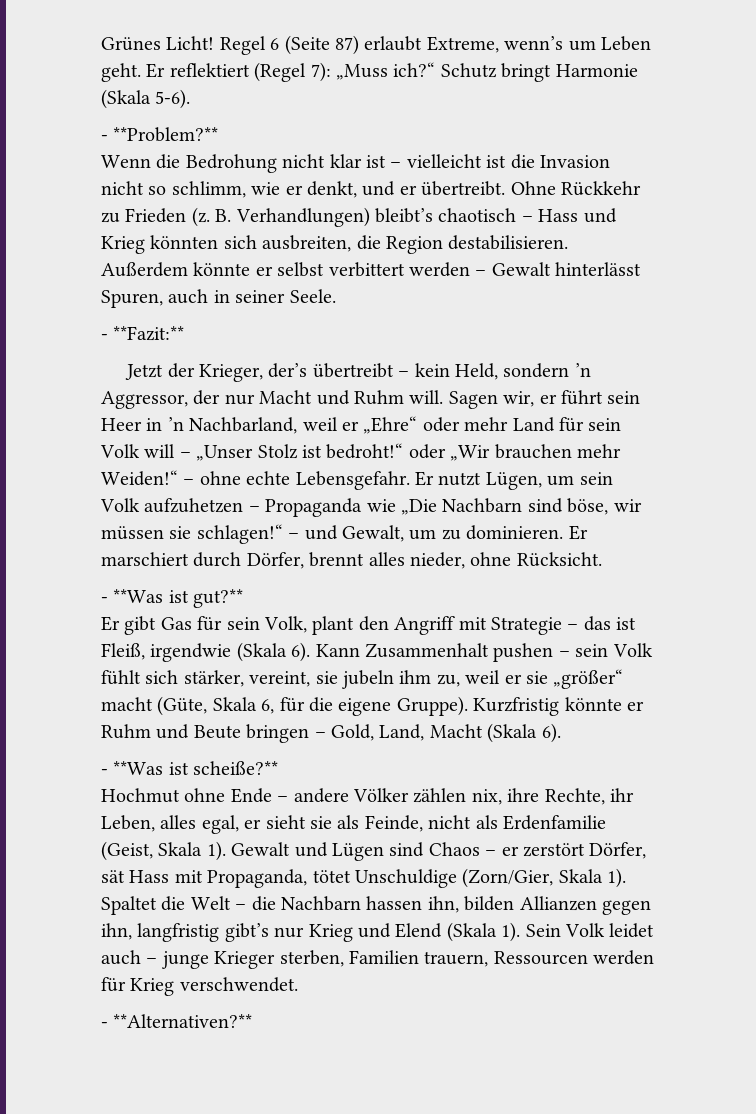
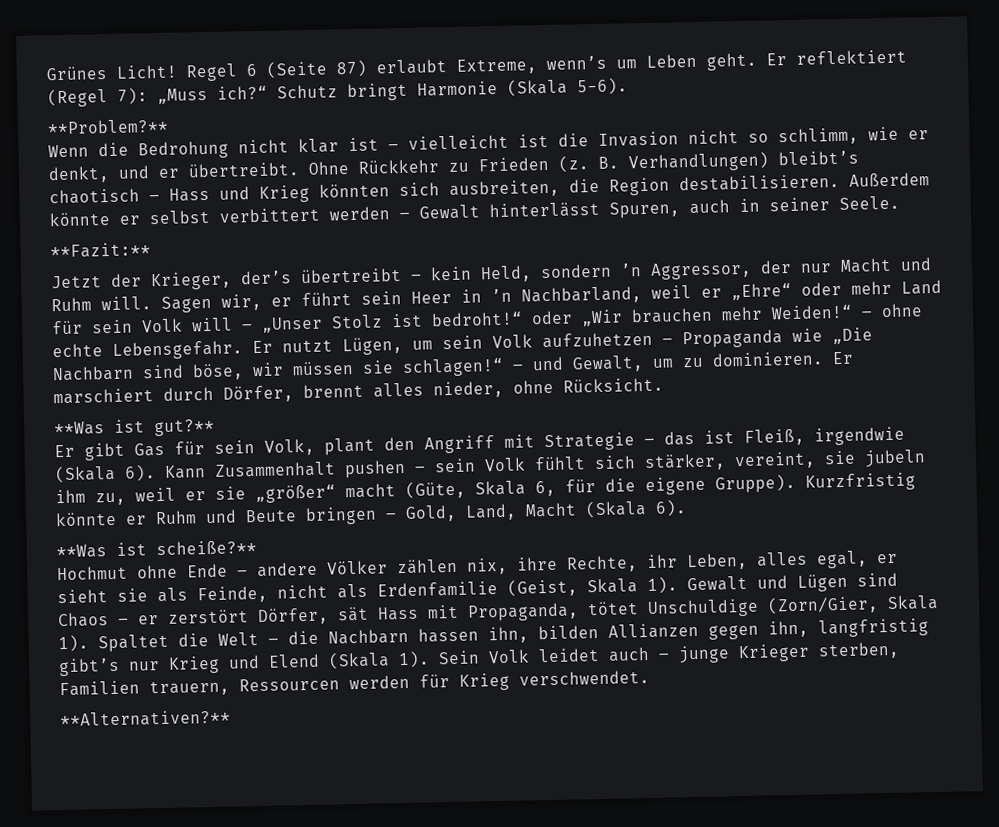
[101,135,108,141] - -> (628, 86) none
[101,334,108,340] - -> (900, 202) none
[101,597,108,603] - -> (664, 385) none
[101,769,108,775] - -> (687, 508) none
[101,1022,108,1028] - -> (650, 677) none

